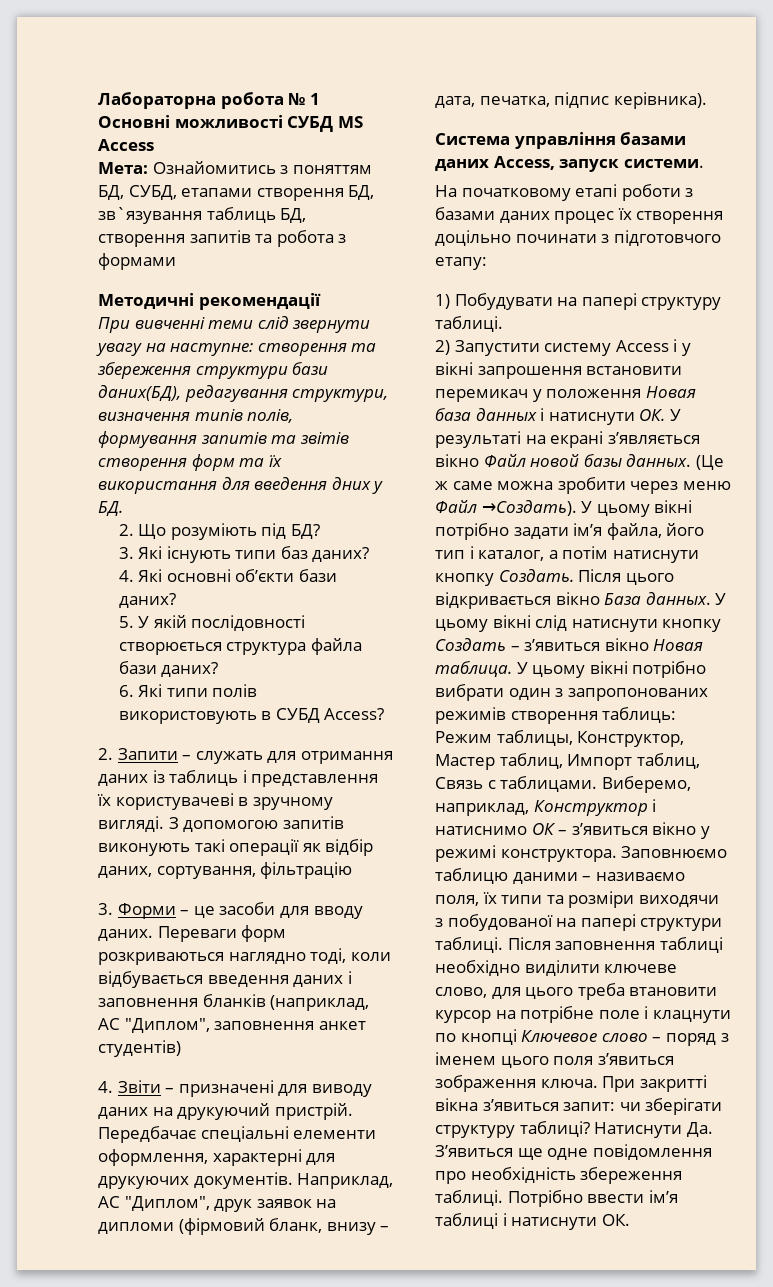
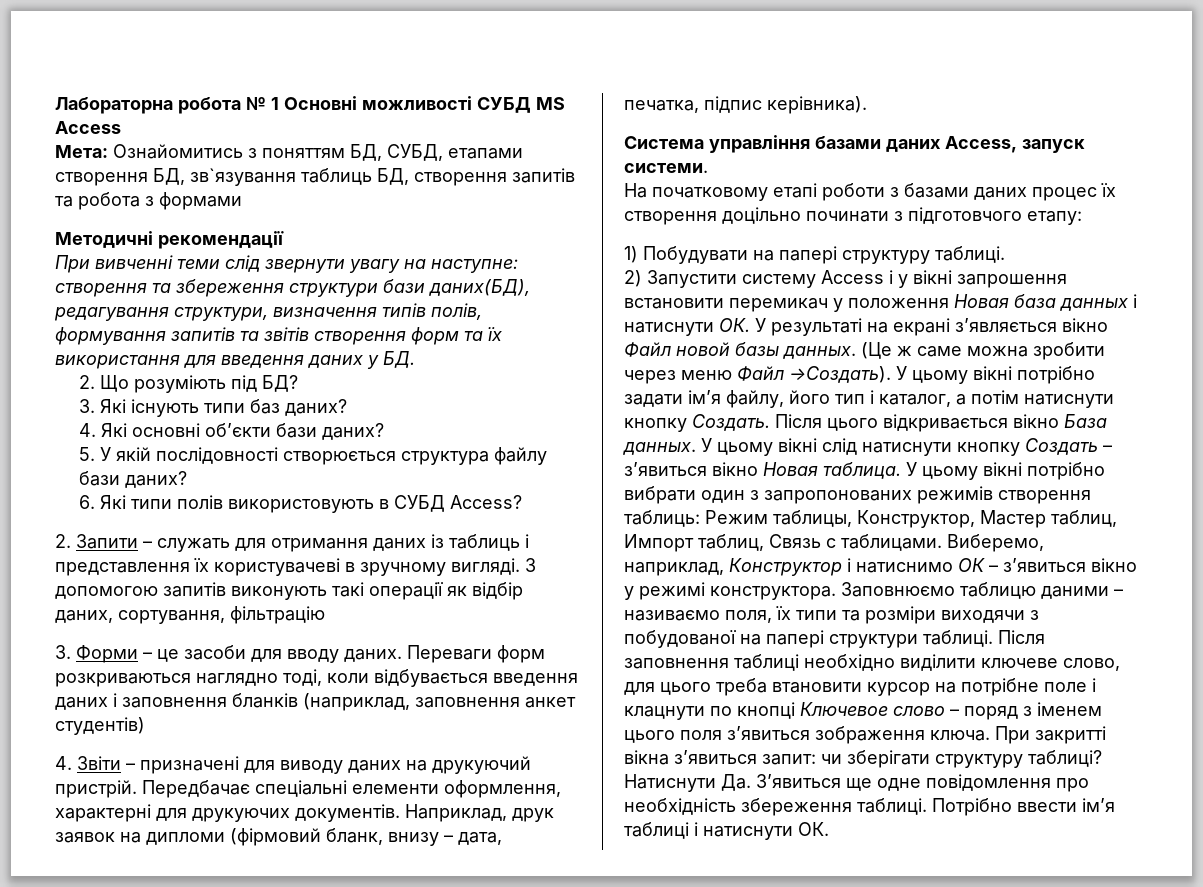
[331,477,371,490] дних -> [308,355,363,368] даних
[310,638,362,655] файла -> [493,447,547,465] файлу
[98,1018,210,1033] АС "Диплом", -> (410, 702) none
[98,1196,210,1211] АС "Диплом", -> (507, 813) none
[606,523,662,540] файла, -> [726,390,784,408] файлу,

